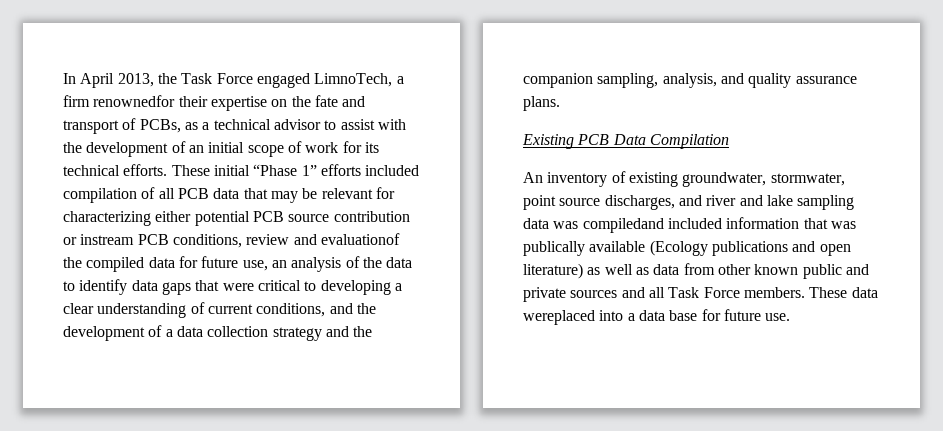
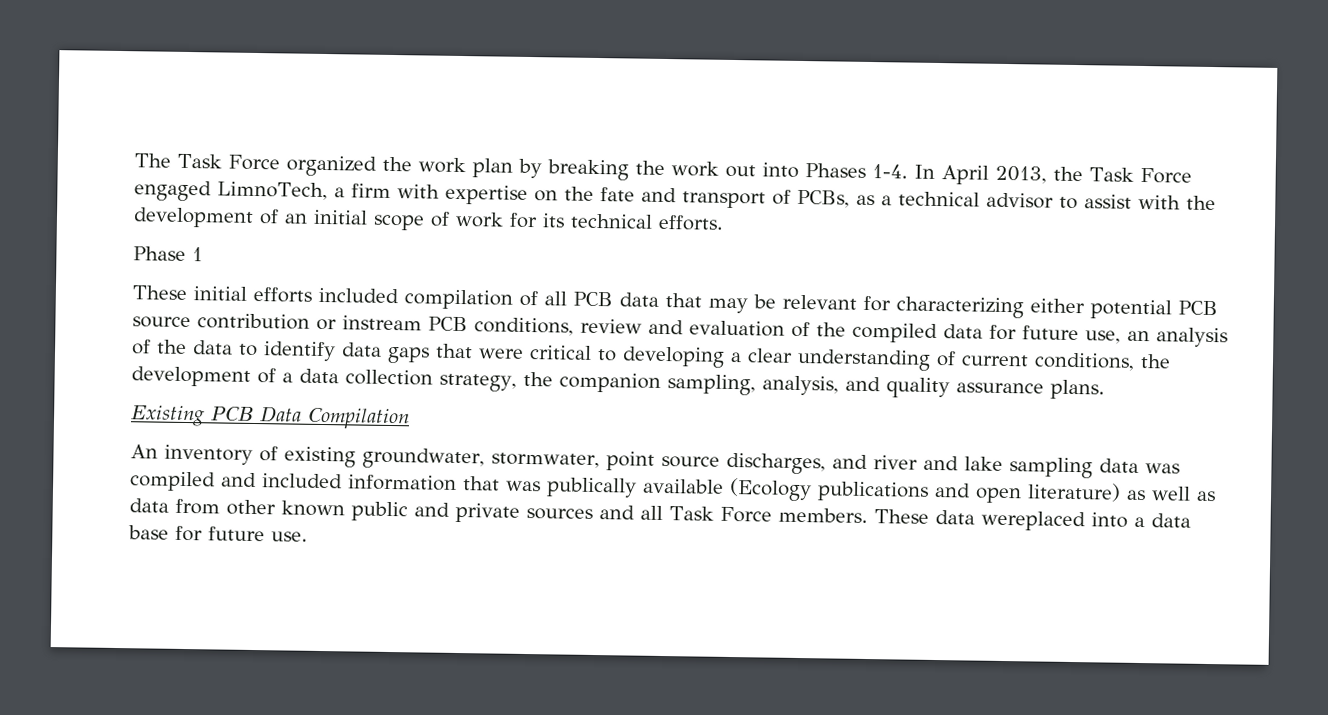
(63, 78) none -> [134,153,908,181] The Task Force organized the work plan by breaking the work out into Phases 1-4.
[93,95,208,107] renownedfor their -> [396,184,440,199] with
[171,164,317,176] These initial “Phase 1” -> [133,246,203,262] [132,285,247,301] // Phase 1 // These initial
[320,233,400,245] evaluationof -> [689,320,810,338] evaluation of
[329,303,353,314] and -> (1135, 361) none
[272,326,349,341] strategy and -> [439,373,517,392] strategy,
[582,218,664,233] compiledand -> [129,471,257,492] compiled and

